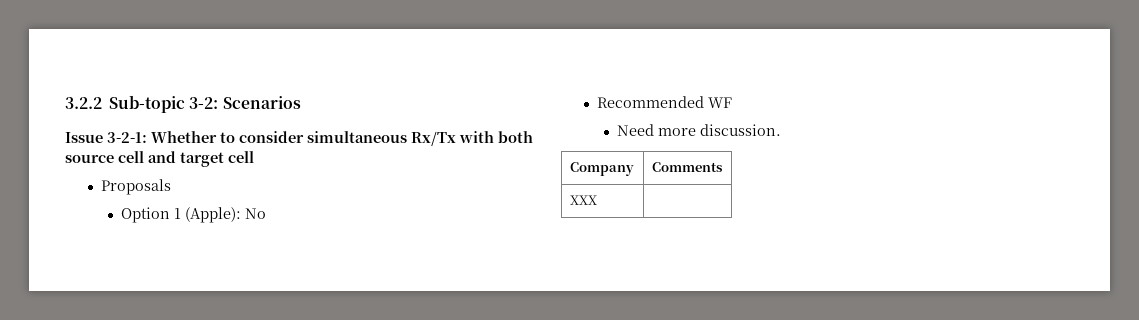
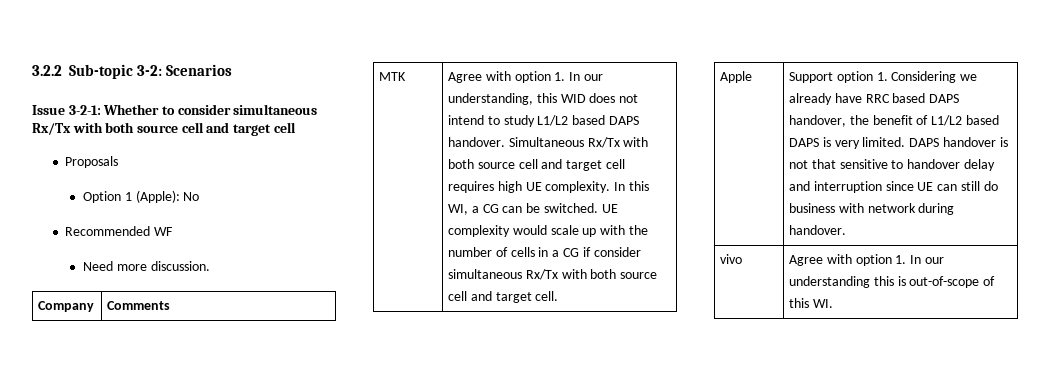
[569,195,597,205] XXX | -> [379,72,407,81] [448,71,603,83] [448,93,639,105] [448,115,639,127] [448,137,649,148] [448,159,625,171] [448,181,649,193] [448,203,618,215] [448,225,648,237] [448,247,641,257] [448,269,658,280] [448,291,559,303] [720,71,753,83] [789,71,978,83] [789,93,960,105] [789,115,999,127] [789,137,1008,149] [789,159,995,171] [789,181,998,193] [789,203,955,215] [789,225,847,235] [720,254,743,264] [789,254,944,266] [789,276,996,288] [789,298,833,308] MTK | Agree with option 1. In our understanding, this WID does not intend to study L1/L2 based DAPS handover. Simultaneous Rx/Tx with both source cell and target cell requires high UE complexity. In this WI, a CG can be switched. UE complexity would scale up with the number of cells in a CG if consider simultaneous Rx/Tx with both source cell and target cell. // Apple | Support option 1. Considering we already have RRC based DAPS handover, the benefit of L1/L2 based DAPS is very limited. DAPS handover is not that sensitive to handover delay and interruption since UE can still do business with network during handover. // vivo | Agree with option 1. In our understanding this is out-of-scope of this WI.

